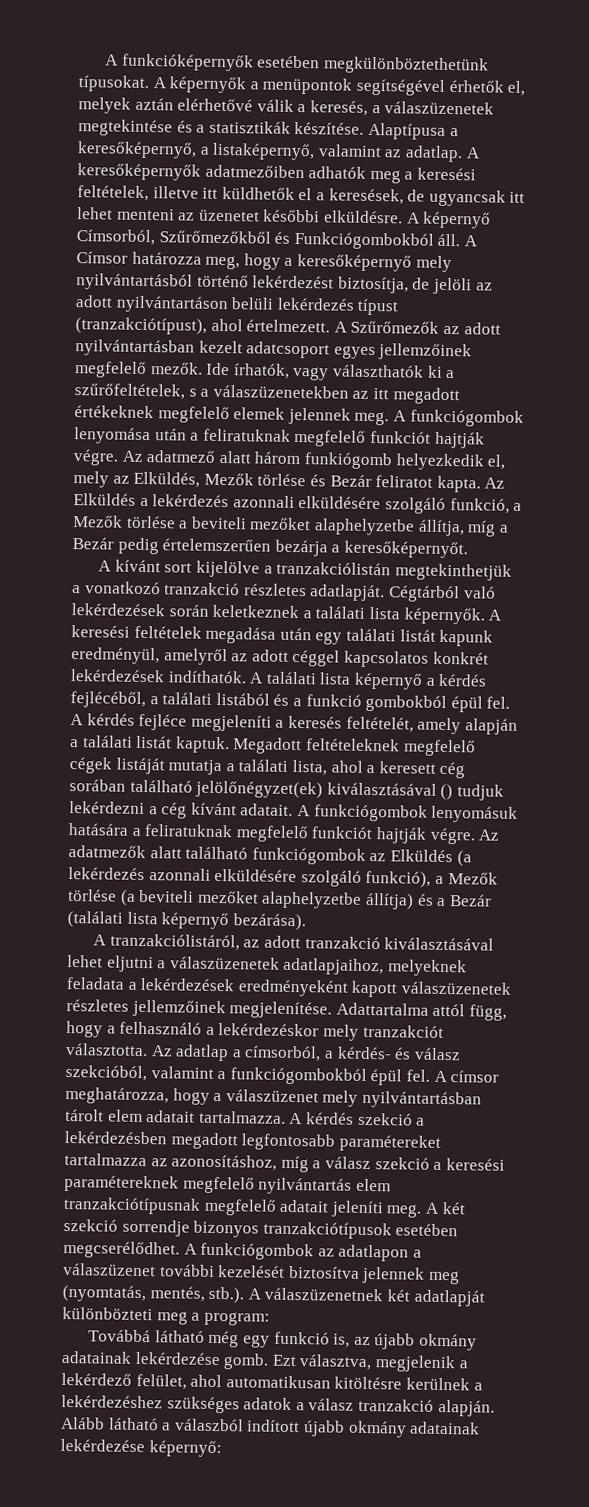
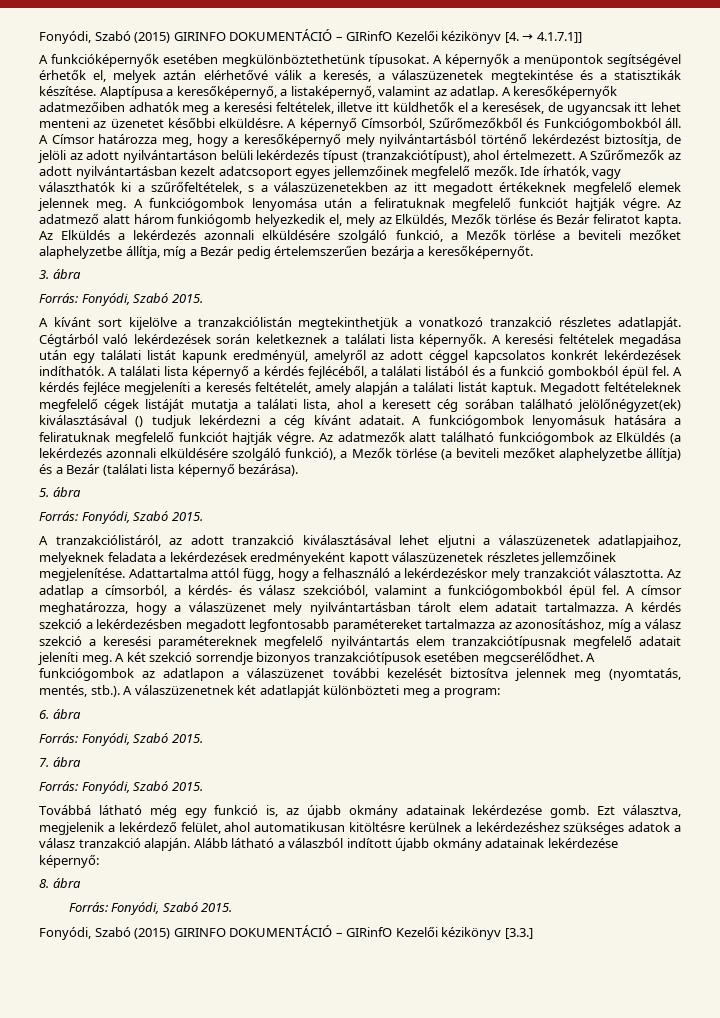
(105, 60) none -> [39,29,582,44] Fonyódi, Szabó (2015) GIRINFO DOKUMENTÁCIÓ – GIRinfO Kezelői kézikönyv [4. → 4.1.7.1]] //
(468, 549) none -> [39,269,81,279] [39,293,203,306] // 3. ábra // Forrás: Fonyódi, Szabó 2015.
(306, 922) none -> [39,487,81,497] [39,511,203,524] // 5. ábra // Forrás: Fonyódi, Szabó 2015.
(270, 1318) none -> [39,709,81,719] [39,733,203,746] [39,757,81,767] [39,781,203,794] // 6. ábra // Forrás: Fonyódi, Szabó 2015. // 7. ábra // Forrás: Fonyódi, Szabó 2015.
(222, 1449) none -> [39,878,81,888] [68,902,233,915] [39,925,533,940] // 8. ábra // Forrás: Fonyódi, Szabó 2015. // Fonyódi, Szabó (2015) GIRINFO DOKUMENTÁCIÓ – GIRinfO Kezelői kézikönyv [3.3.]

